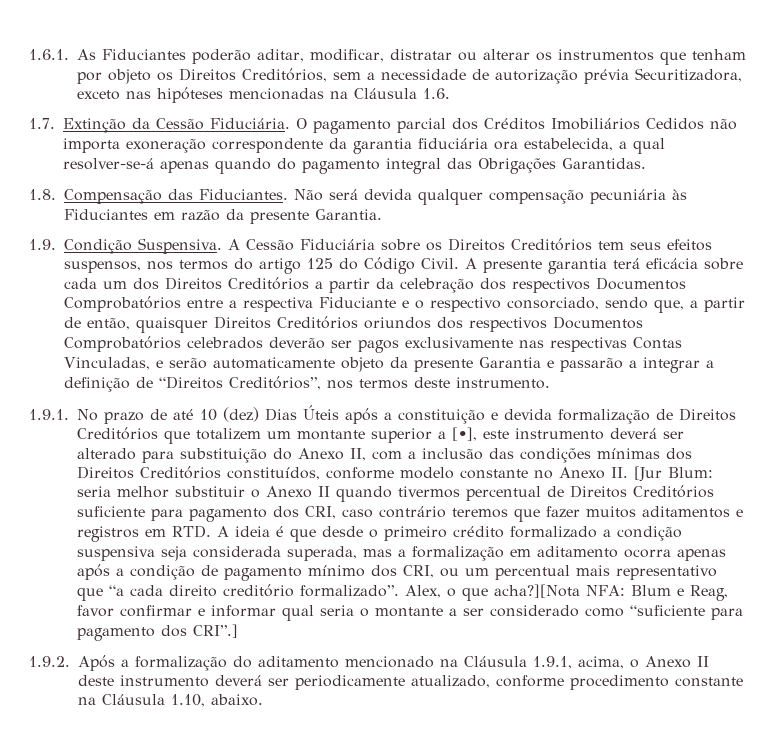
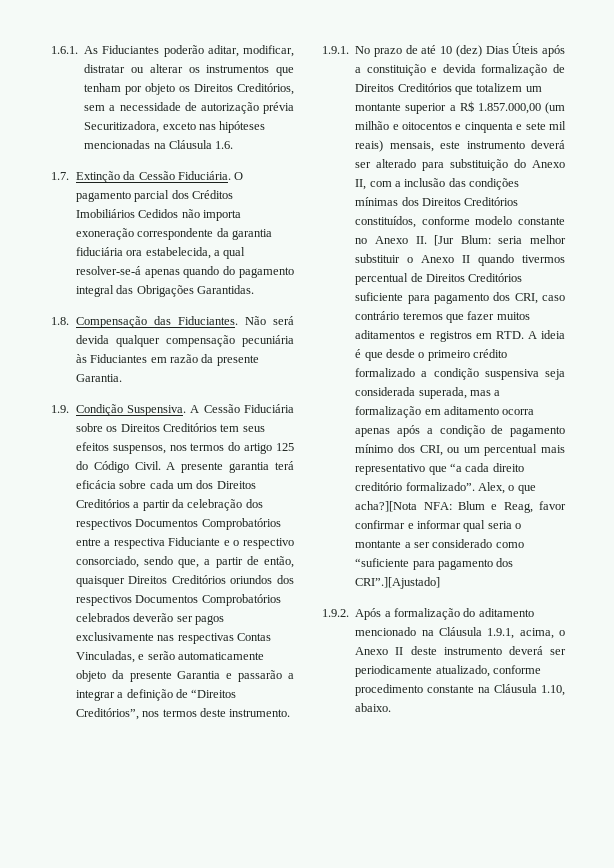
[452,427,477,441] [•], -> [459,101,565,114] [355,121,566,133] [355,140,434,152] R$ 1.857.000,00 (um milhão e oitocentos e cinquenta e sete mil reais) mensais,
[193,624,238,638] CRI”.] -> [355,577,441,589] CRI”.][Ajustado]

